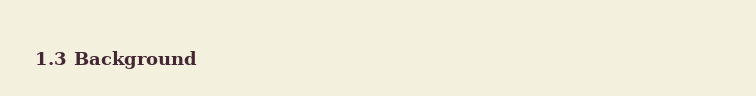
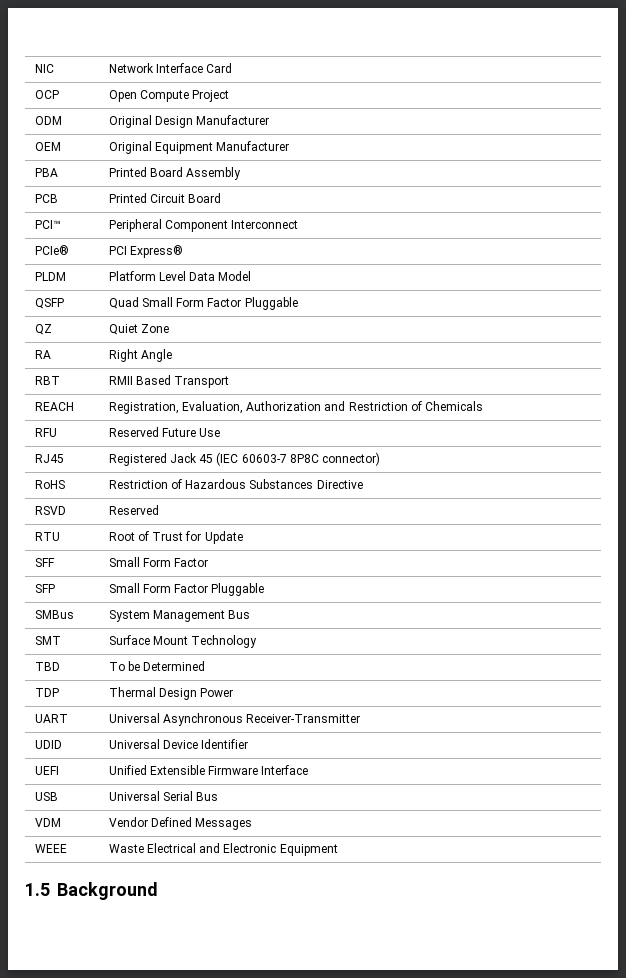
[35,52,67,65] 1.3 -> [34,64,54,73] [108,63,233,73] [34,90,59,99] [108,90,230,102] [34,116,62,125] [108,115,270,128] [34,142,61,151] [108,141,290,154] [34,168,58,177] [108,167,242,180] [34,194,58,203] [108,193,222,203] [34,220,61,229] [108,219,299,232] [34,245,69,255] [108,245,183,258] [34,272,66,281] [108,271,252,281] [34,298,64,309] [108,297,298,310] [34,324,52,335] [108,324,169,335] [34,350,51,359] [108,349,172,362] [34,376,60,385] [108,375,230,388] [34,402,74,411] [108,401,484,414] [34,428,57,437] [108,427,221,437] [34,454,64,463] [108,452,381,466] [34,480,65,489] [108,479,363,489] [34,506,66,515] [108,505,159,515] [34,532,60,541] [108,531,243,544] [34,558,55,567] [108,557,209,567] [34,584,55,593] [108,583,265,596] [34,610,74,619] [108,610,251,622] [34,636,61,645] [108,635,258,648] [34,662,60,671] [108,661,206,671] [34,688,59,697] [108,687,234,700] [34,714,68,723] [108,713,361,726] [34,740,62,749] [108,739,249,749] [34,766,59,775] [108,765,309,775] [34,792,58,801] [108,791,219,801] [34,818,61,827] [108,817,253,830] [34,844,67,853] [108,843,338,856] [25,883,50,896] NIC | Network Interface Card // OCP | Open Compute Project // ODM | Original Design Manufacturer // OEM | Original Equipment Manufacturer // PBA | Printed Board Assembly // PCB | Printed Circuit Board // PCI™ | Peripheral Component Interconnect // PCIe® | PCI Express® // PLDM | Platform Level Data Model // QSFP | Quad Small Form Factor Pluggable // QZ | Quiet Zone // RA | Right Angle // RBT | RMII Based Transport // REACH | Registration, Evaluation, Authorization and Restriction of Chemicals // RFU | Reserved Future Use // RJ45 | Registered Jack 45 (IEC 60603-7 8P8C connector) // RoHS | Restriction of Hazardous Substances Directive // RSVD | Reserved // RTU | Root of Trust for Update // SFF | Small Form Factor // SFP | Small Form Factor Pluggable // SMBus | System Management Bus // SMT | Surface Mount Technology // TBD | To be Determined // TDP | Thermal Design Power // UART | Universal Asynchronous Receiver-Transmitter // UDID | Universal Device Identifier // UEFI | Unified Extensible Firmware Interface // USB | Universal Serial Bus // VDM | Vendor Defined Messages // WEEE | Waste Electrical and Electronic Equipment // 1.5

